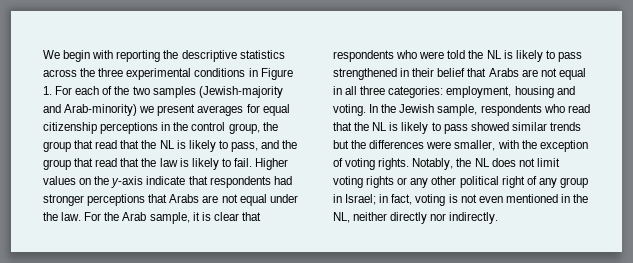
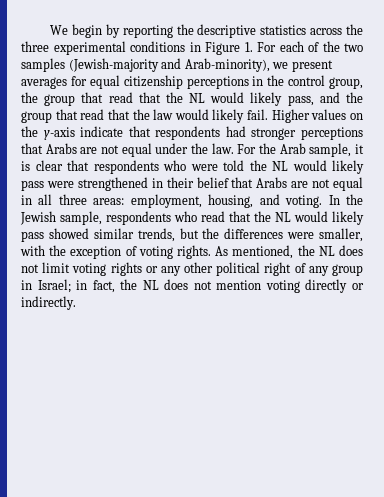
[92,50,114,59] with -> [105,24,120,38] by
[64,104,138,116] Arab-minority) -> [184,58,270,72] Arab-minority),
[176,140,228,152] is likely to -> [210,92,283,106] would likely
[179,158,231,170] is likely to -> [174,109,245,123] would likely
[503,50,582,62] is likely to pass -> [292,160,364,174] [21,180,74,191] would likely pass were
[388,86,554,98] categories: employment, housing -> [93,194,254,208] areas: employment, housing,
[389,122,441,134] is likely to -> [294,211,364,225] would likely
[549,122,581,131] trends -> [137,228,175,242] trends,
[412,158,454,170] Notably, -> [215,245,294,259] As mentioned,
[415,194,589,206] [333,212,447,224] voting is not even mentioned in the NL, neither directly nor -> [120,279,364,293] the NL does not mention voting directly or

